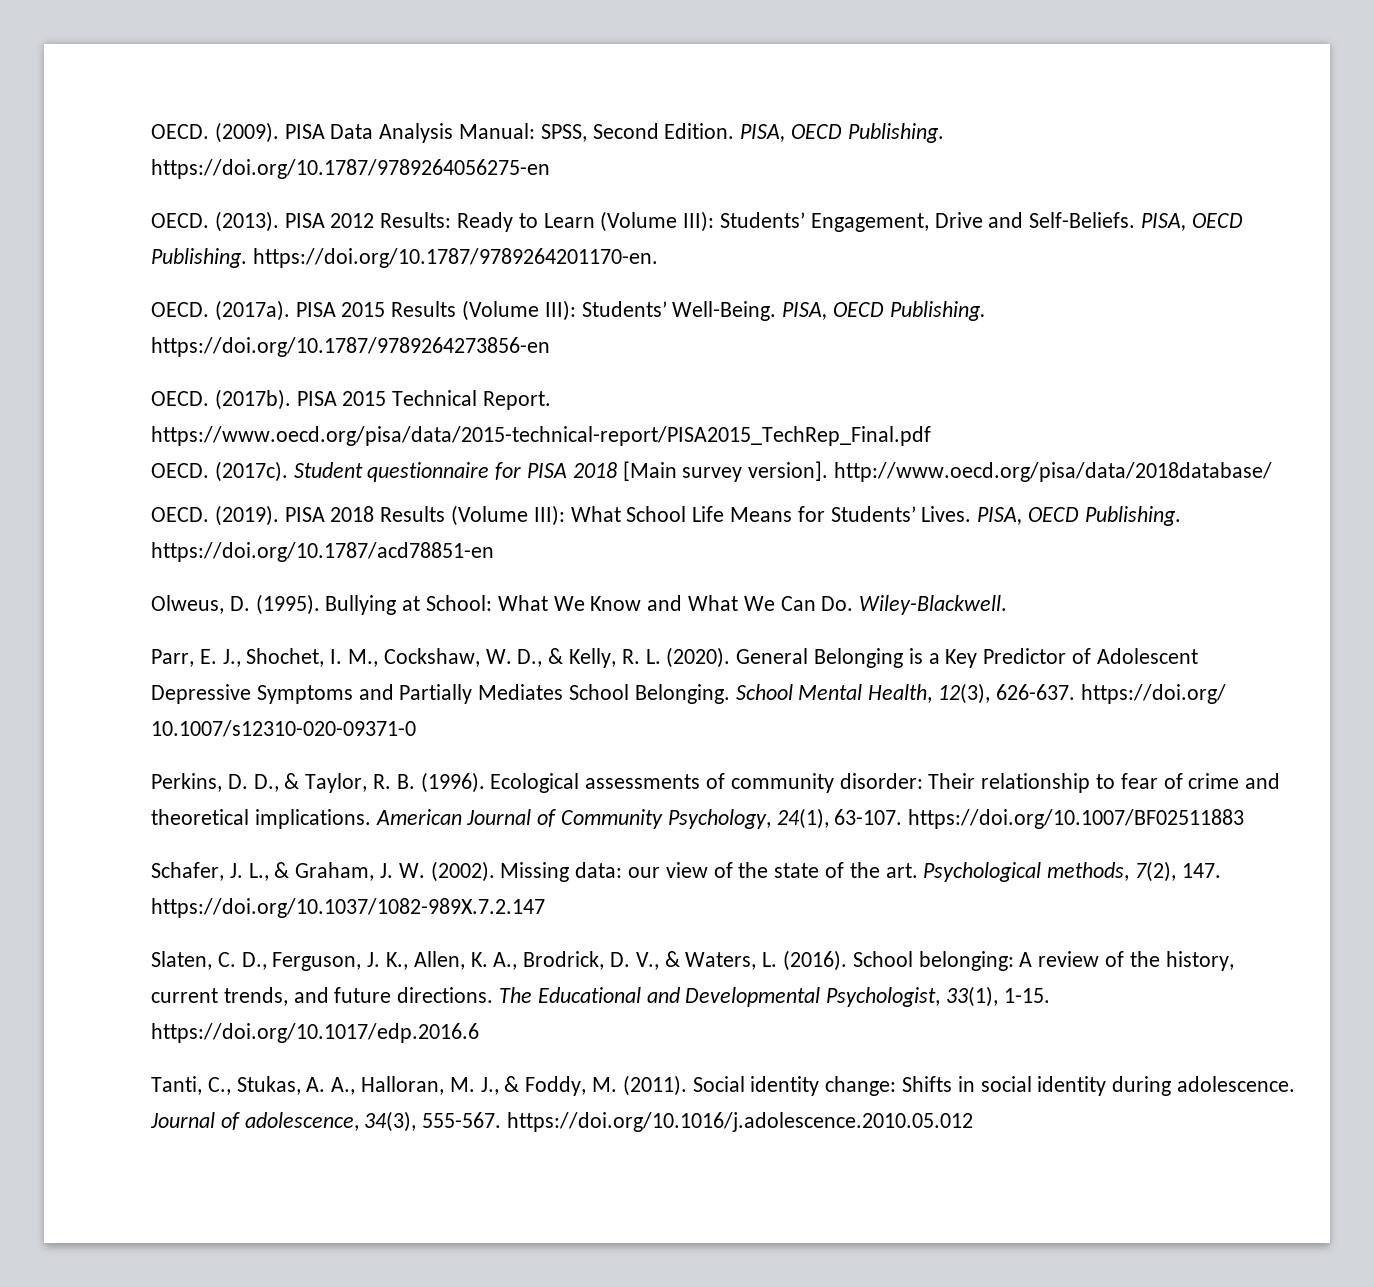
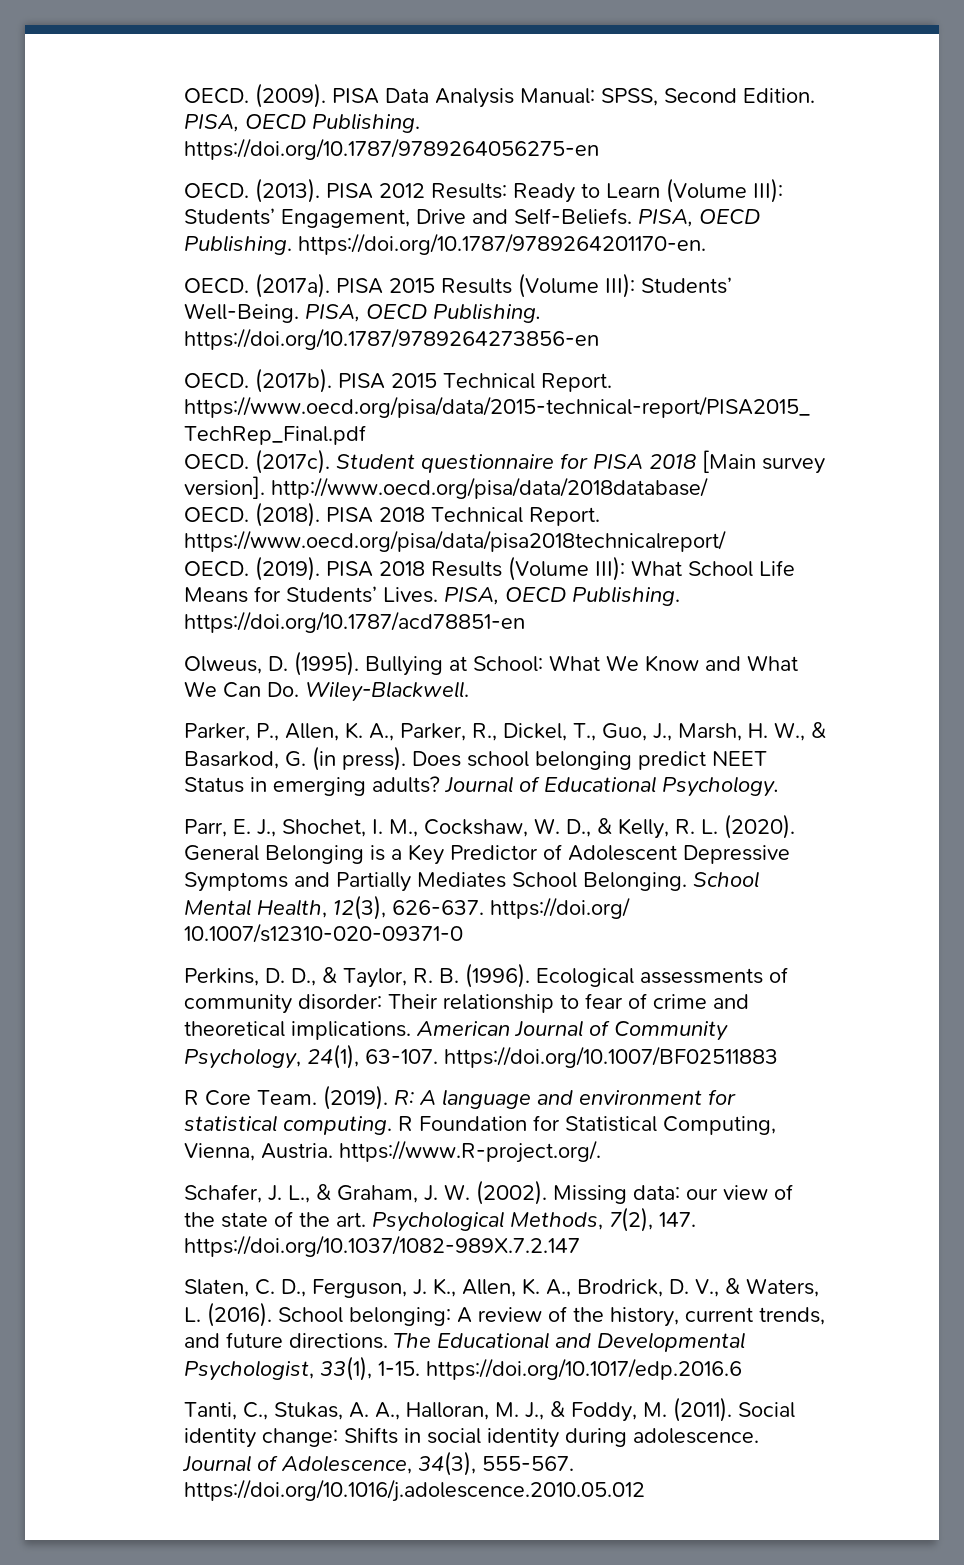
(1273, 472) none -> [183,502,600,527] [183,530,726,552] // OECD. (2018). PISA 2018 Technical Report. https://www.oecd.org/pisa/data/pisa2018technicalreport/
(1008, 605) none -> [183,722,826,741] [183,746,767,771] [183,776,779,797] // Parker, P., Allen, K. A., Parker, R., Dickel, T., Guo, J., Marsh, H. W., & Basarkod, G. (in press). Does school belonging predict NEET Status in emerging adults? Journal of Educational Psychology.
(1245, 819) none -> [183,1085,736,1110] [183,1115,776,1135] [183,1140,601,1163] // R Core Team. (2019). R: A language and environment for statistical computing. R Foundation for Statistical Computing, Vienna, Austria. https://www.R-project.org/.
[1047,862,1130,881] methods, -> [509,1212,603,1230] Methods,
[244,1112,359,1131] adolescence, -> [280,1455,412,1474] Adolescence,

